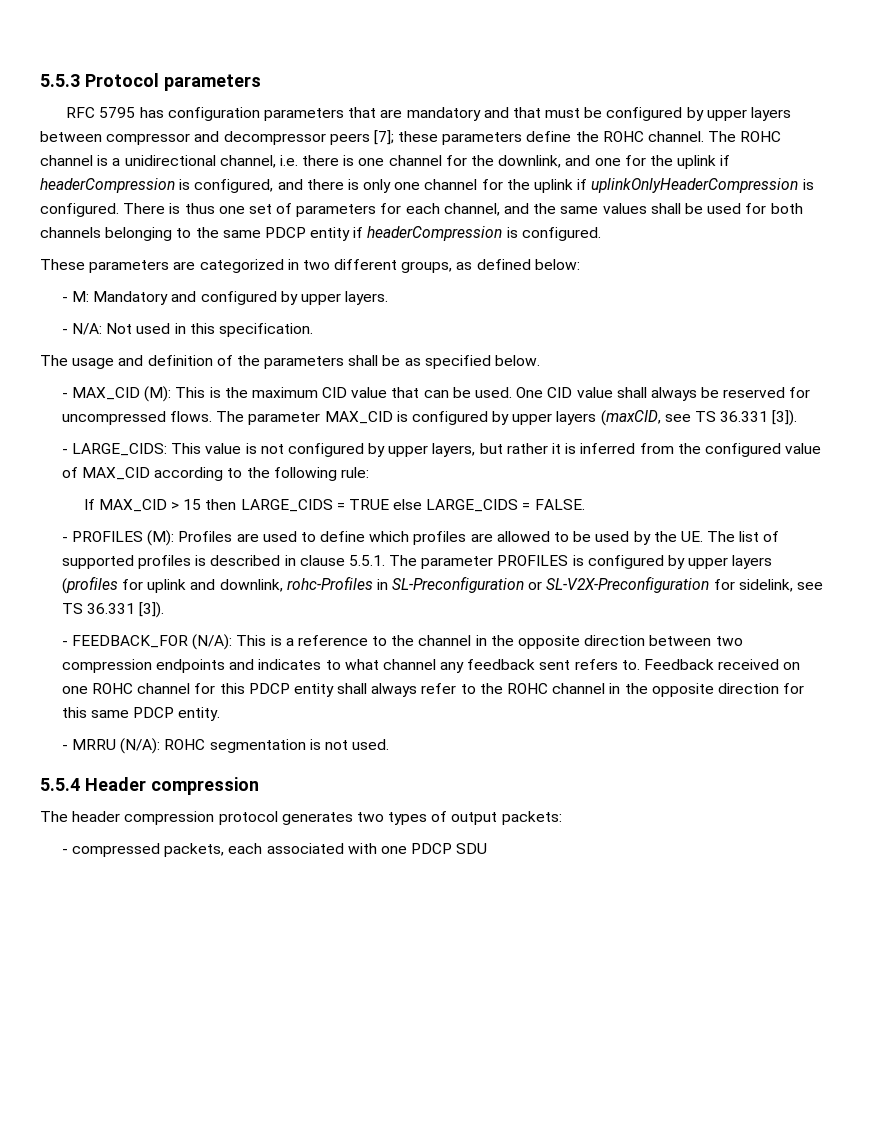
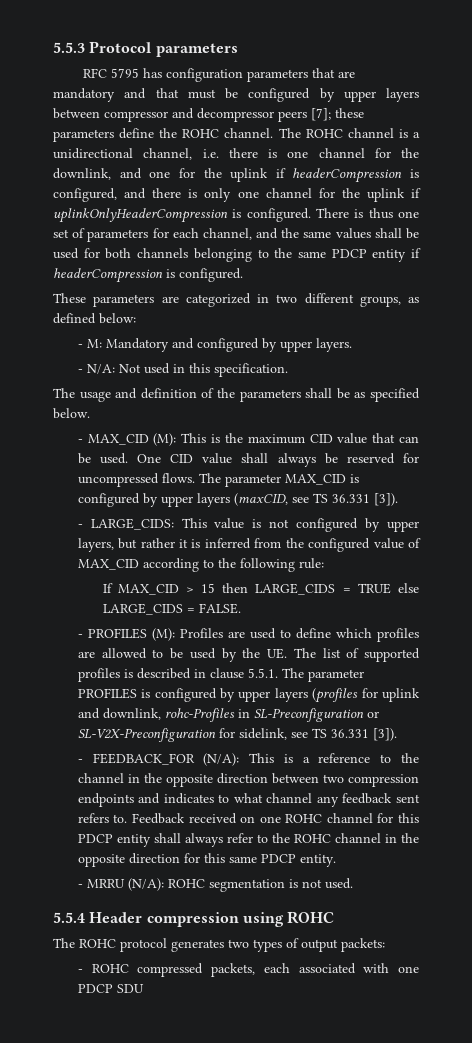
[40,811,215,825] // The header compression -> [242,911,335,927] [53,938,116,948] using ROHC // The ROHC
(68, 851) none -> [91,964,129,973] ROHC

